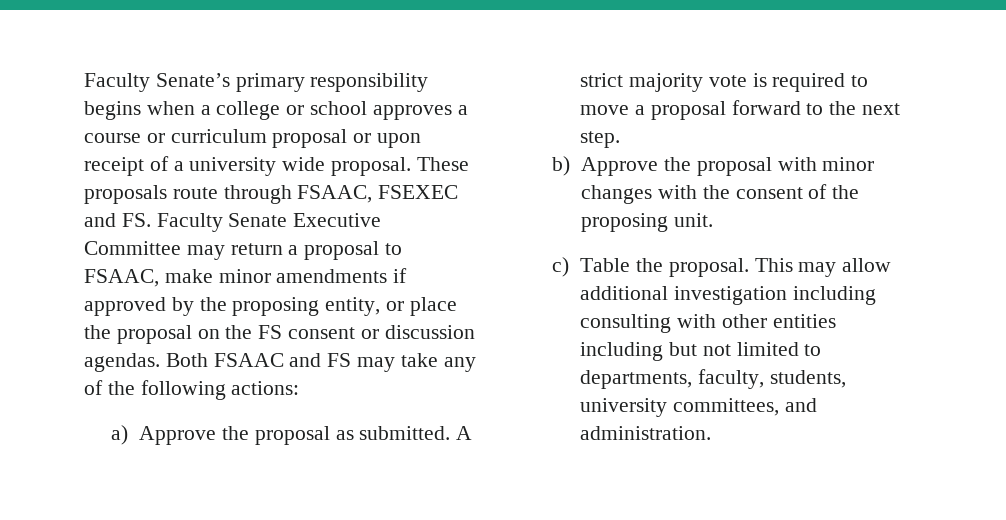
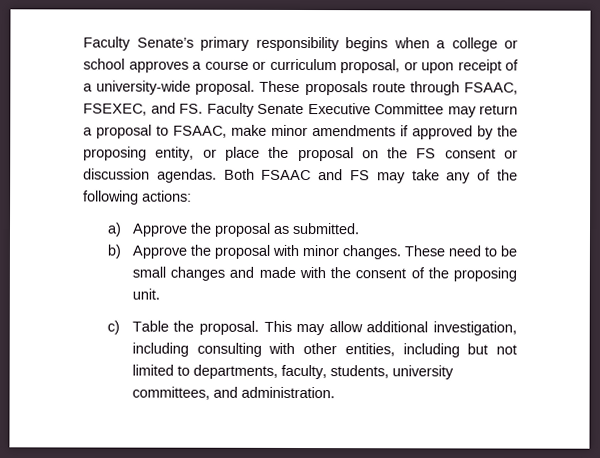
[272,129,348,148] proposal -> [340,59,400,74] proposal,
[189,157,326,176] university wide -> [96,80,192,95] university-wide
[378,185,459,199] FSEXEC -> [83,103,147,116] FSEXEC,
[456,426,473,440] [580,73,869,92] [580,100,900,120] [580,131,621,148] A strict majority vote is required to move a proposal forward to the next step. -> (360, 228) none
[581,185,653,204] changes -> [341,245,517,260] [131,266,296,281] changes. These need to be small changes and made
[673,286,787,305] investigation -> [432,321,517,336] investigation,
[772,314,836,328] entities -> [344,343,395,357] entities,

